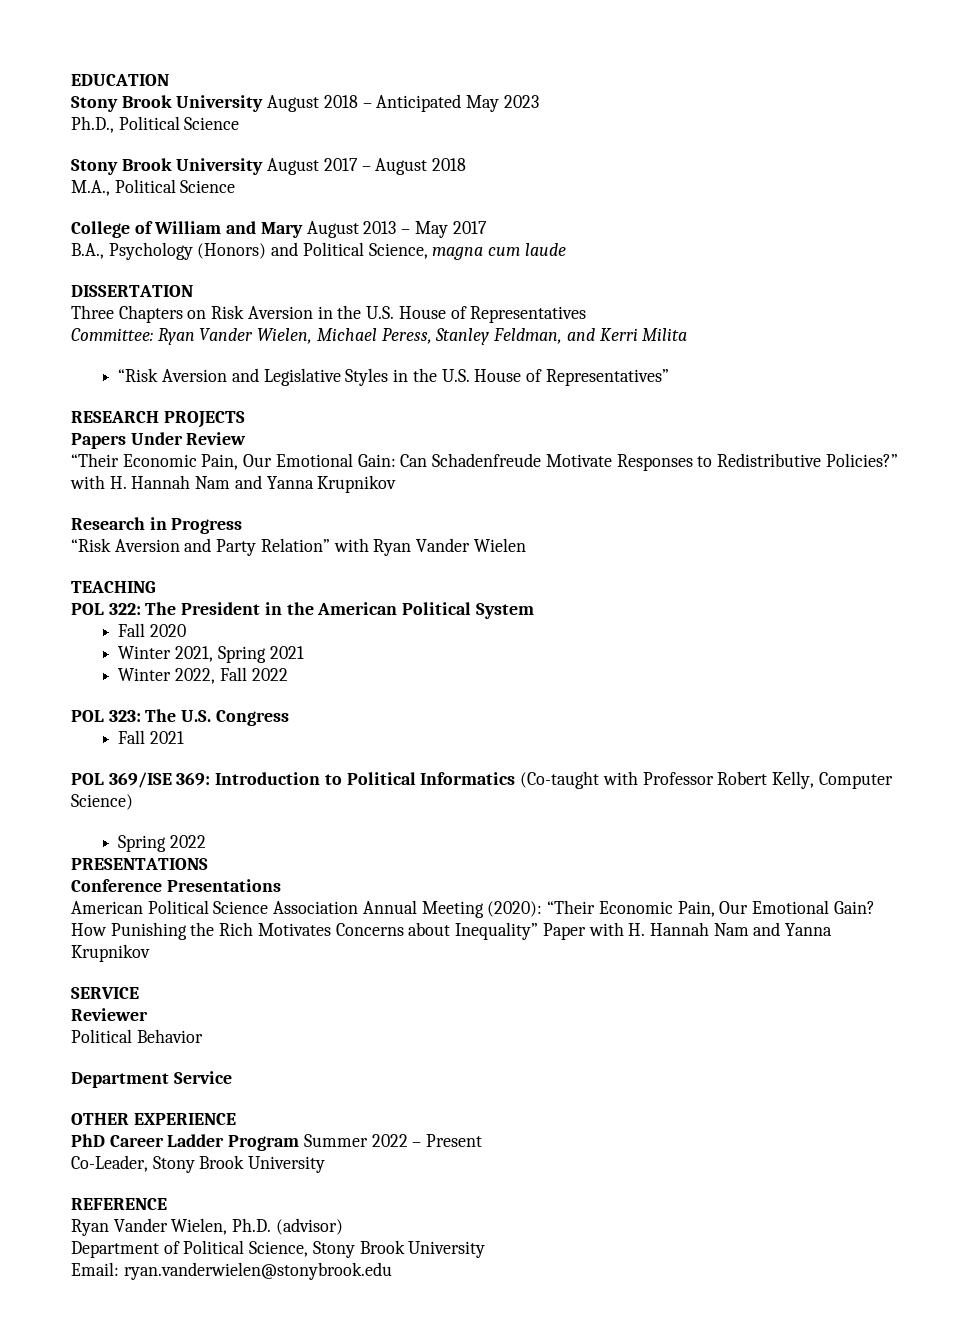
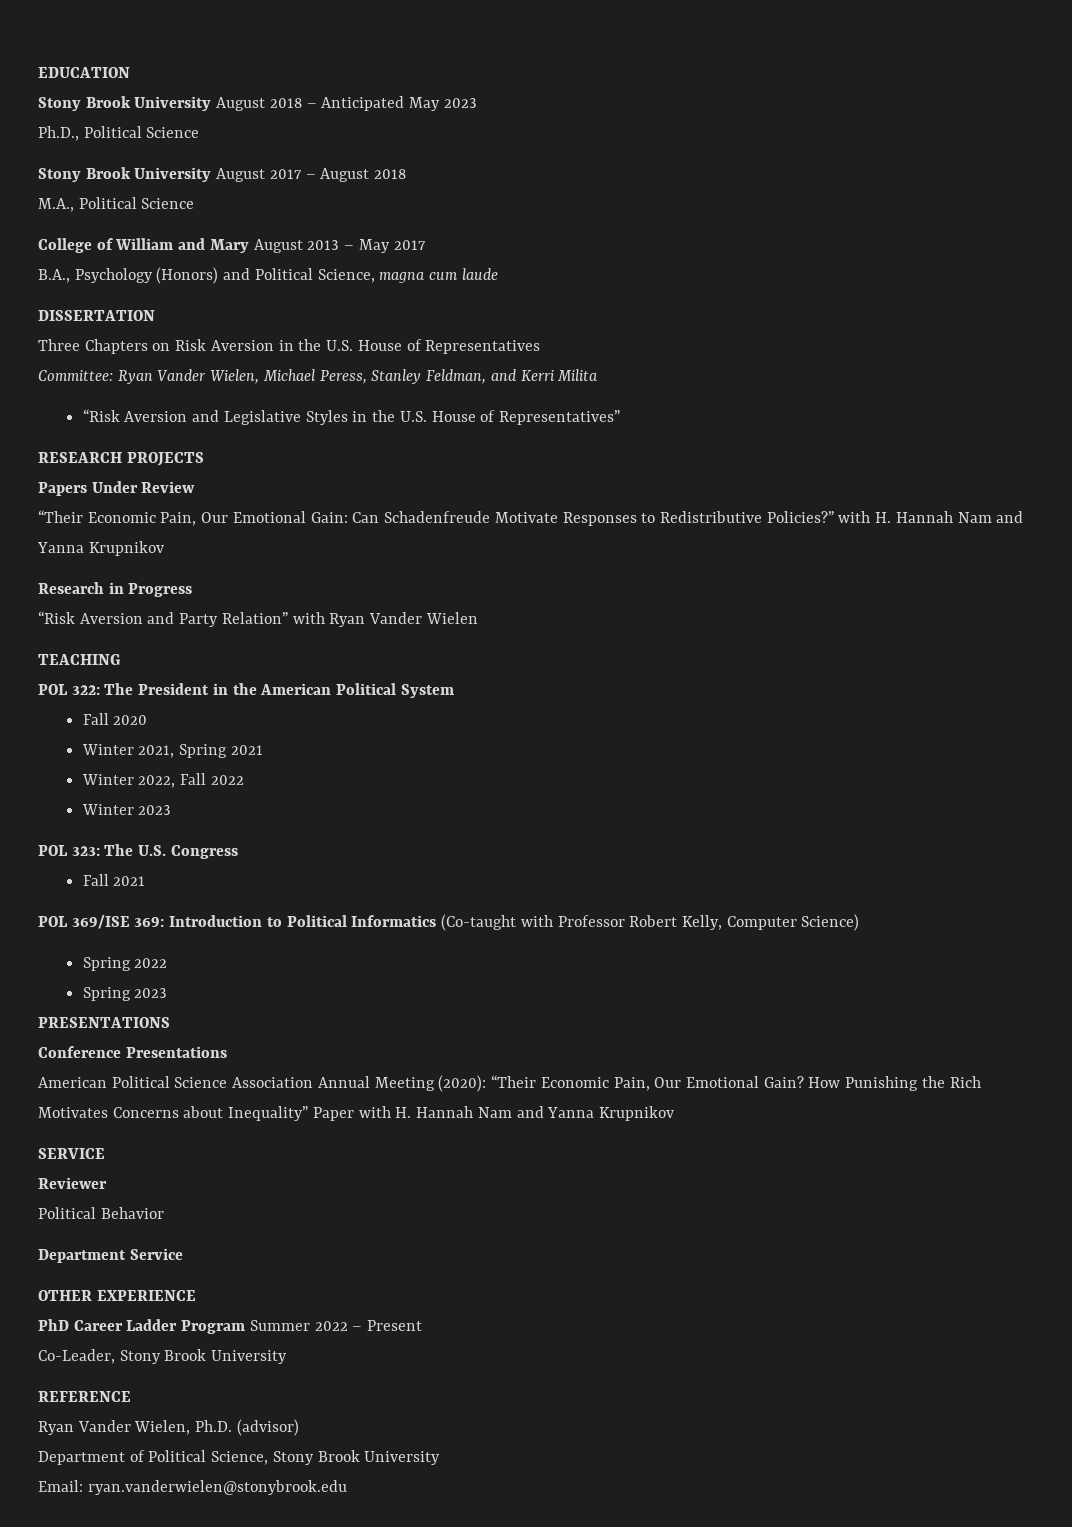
(288, 674) none -> [81,804,172,815] // Winter 2023
(207, 841) none -> [82,987,168,1001] // Spring 2023

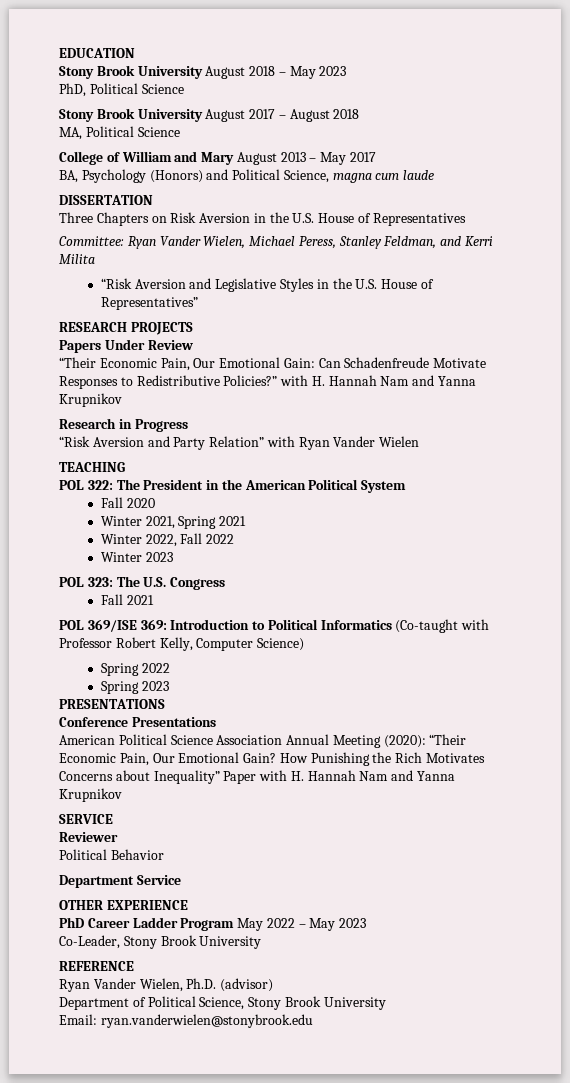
[321,96,477,111] [38,126,79,141] Anticipated May 2023 // Ph.D., -> [289,66,347,79] [59,83,86,97] May 2023 // PhD,
[38,198,74,212] M.A., -> [59,127,82,140] MA,
[38,269,70,283] B.A., -> [59,170,78,183] BA,
[249,1320,310,1331] Summer -> [237,918,264,931] May
[367,1320,423,1331] Present -> [309,918,367,931] May 2023

